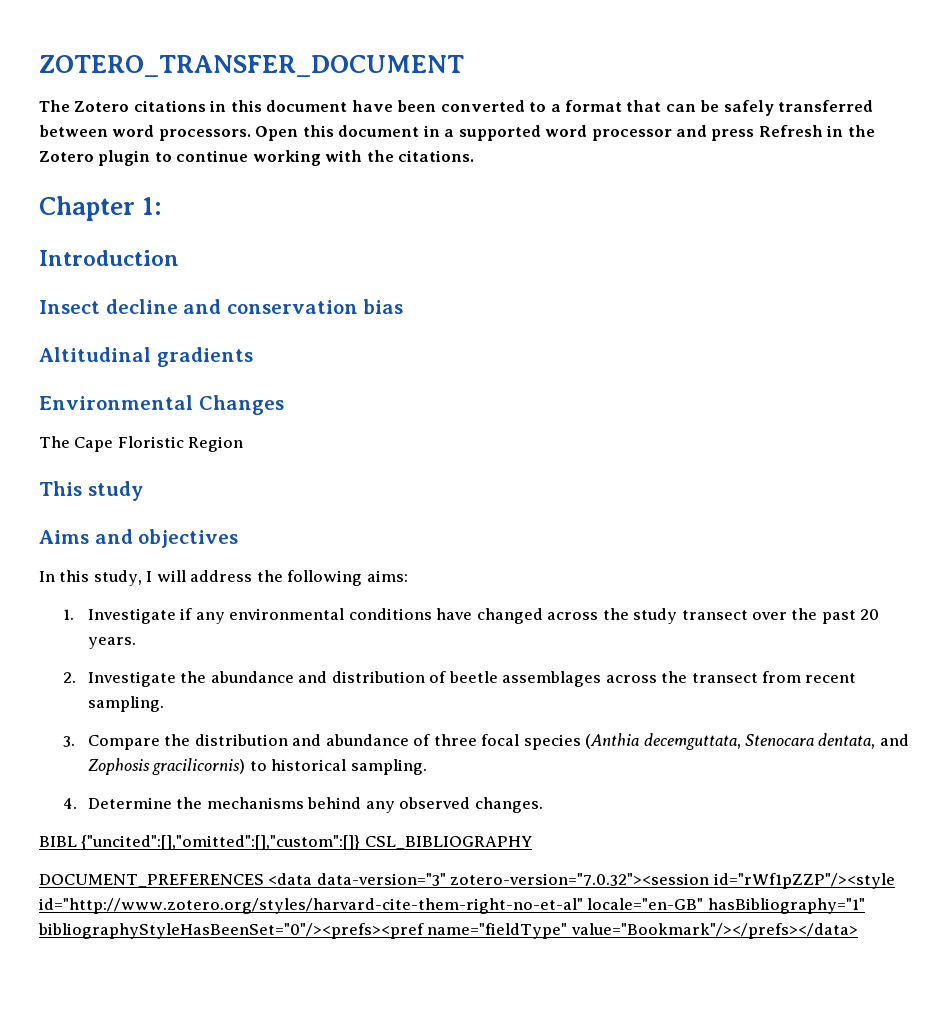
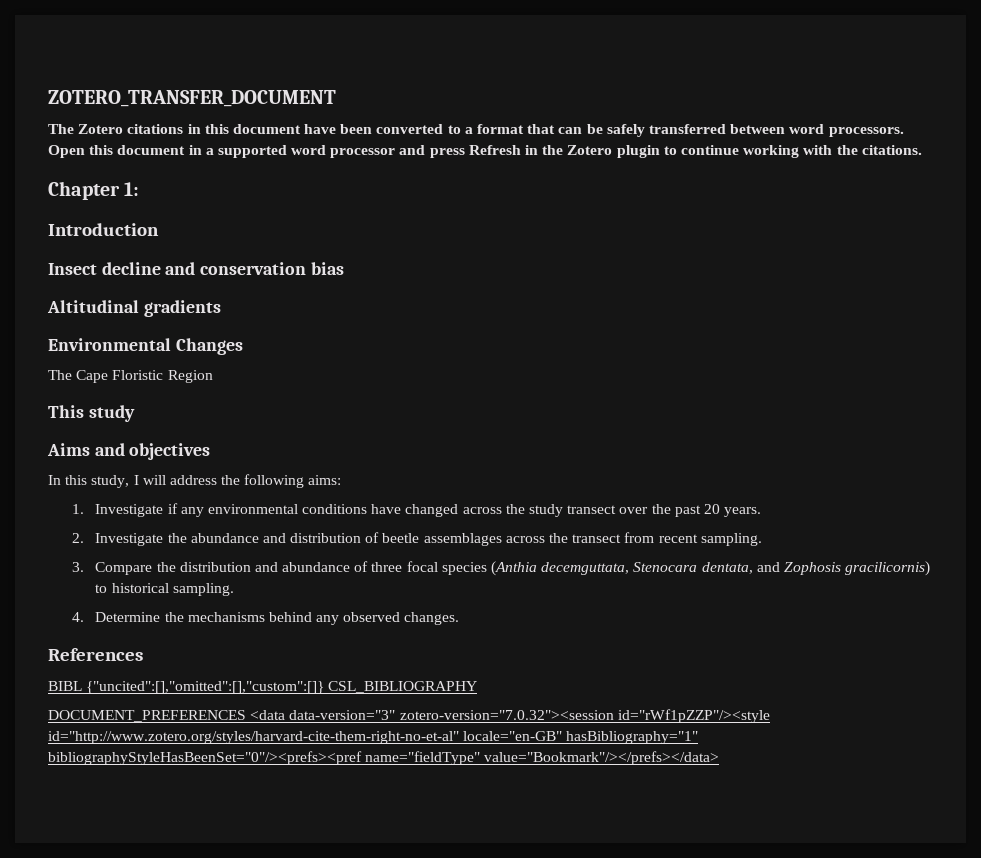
(543, 805) none -> [48,648,143,661] // References

